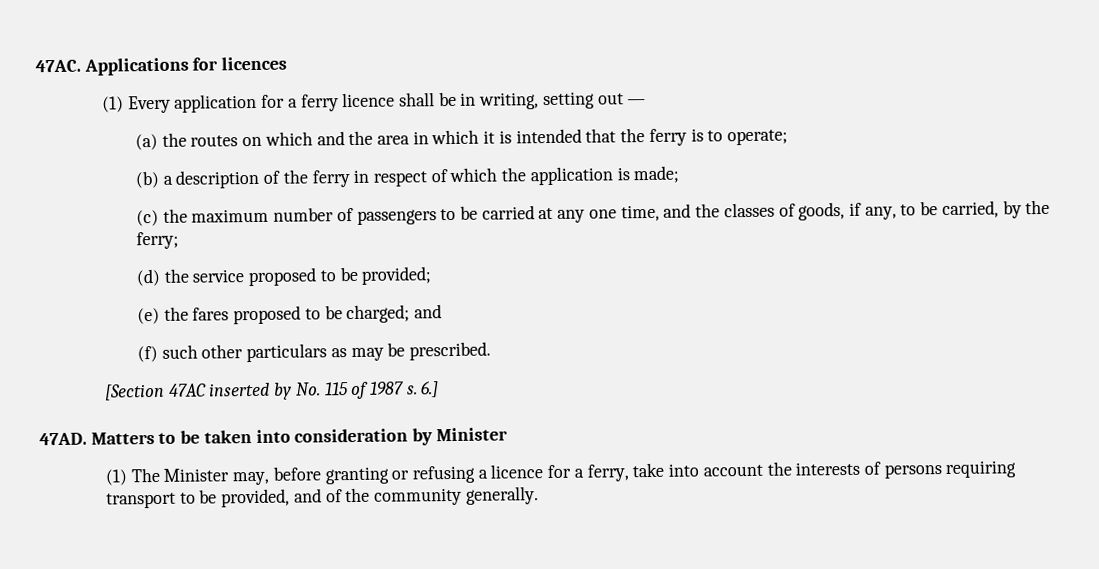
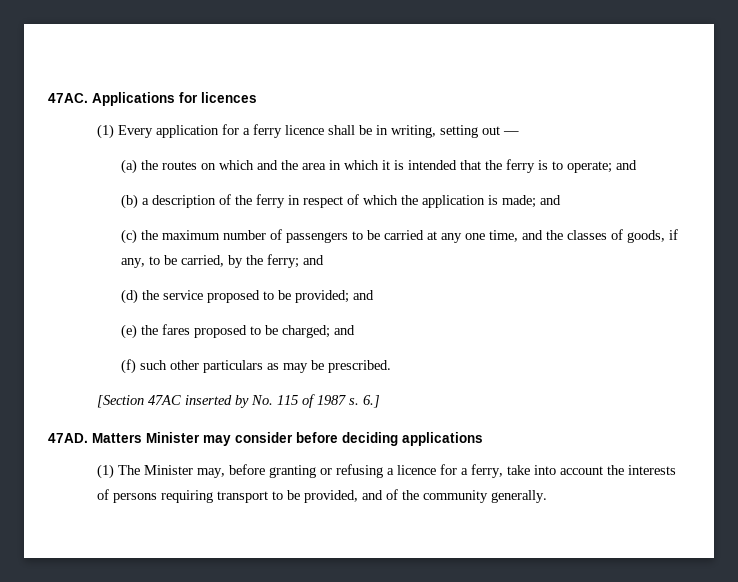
(788, 137) none -> [615,160,637,170] and
(680, 174) none -> [539,195,561,205] and
(179, 240) none -> [302,255,324,265] and
(432, 275) none -> [352,290,374,300] and
[158,427,508,446] to be taken into consideration by Minister -> [146,432,483,446] Minister may consider before deciding applications

